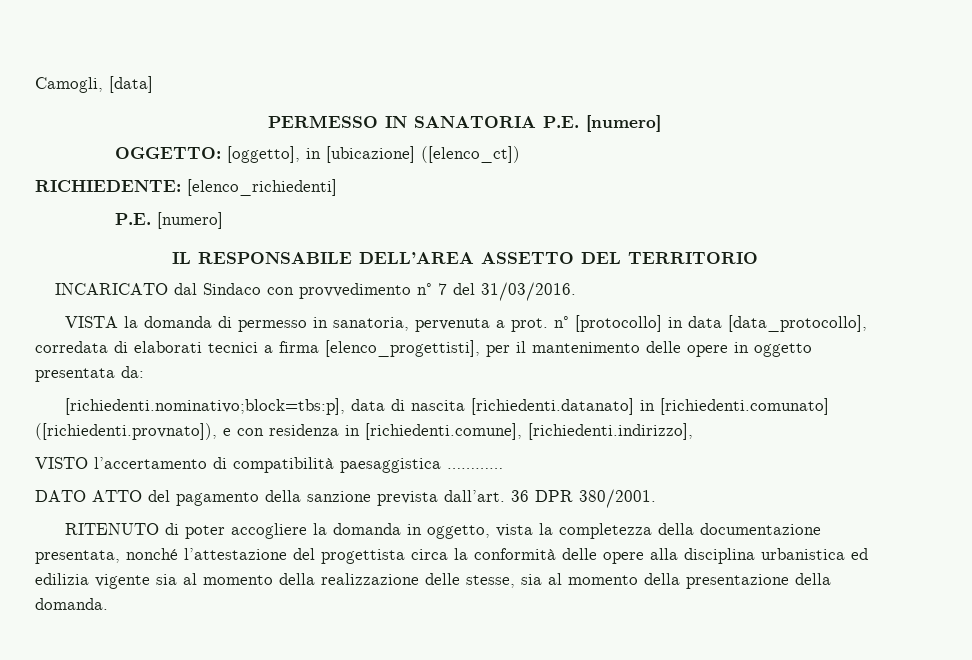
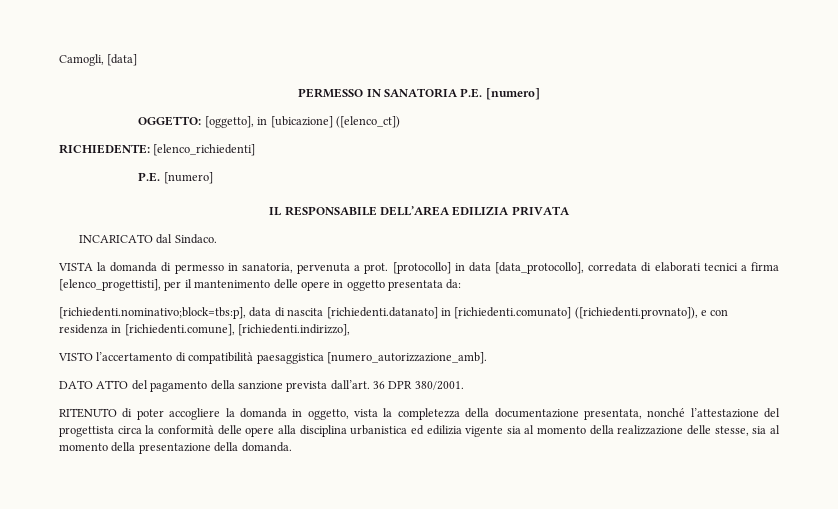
[480,252,758,264] ASSETTO DEL TERRITORIO -> [452,206,570,216] EDILIZIA PRIVATA
[203,282,577,301] Sindaco con provvedimento n° 7 del 31/03/2016. -> [174,234,217,244] Sindaco.
[554,316,570,328] n° -> (389, 268) none
[447,468,503,469] ………… -> [326,352,487,364] [numero_autorizzazione_amb].

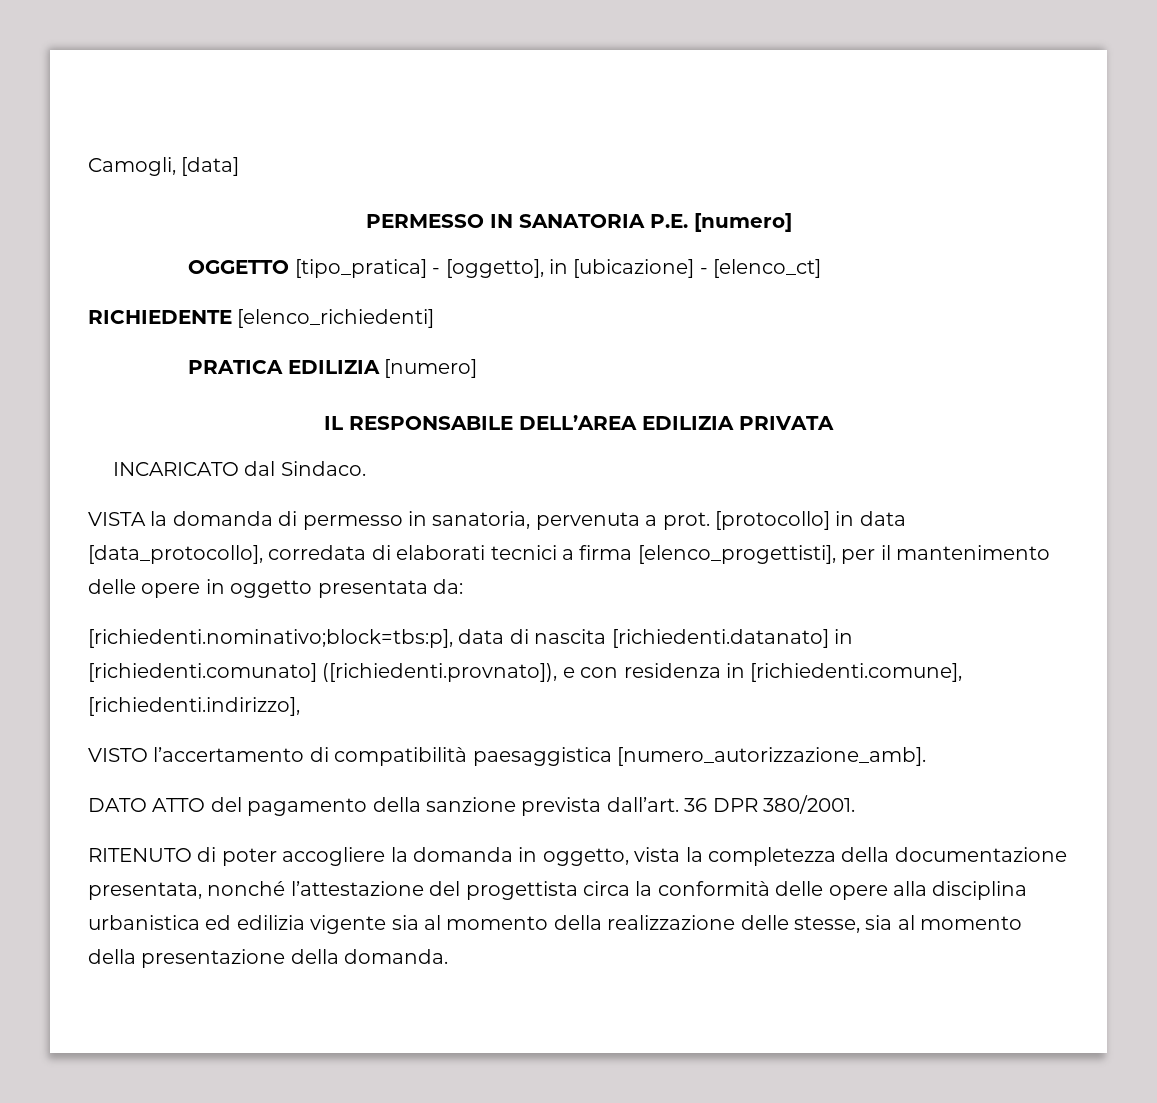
[138,116,400,128] [59,144,150,154] OGGETTO: [oggetto], in [ubicazione] ([elenco_ct]) // RICHIEDENTE: -> [188,259,822,278] [88,310,232,324] OGGETTO [tipo_pratica] - [oggetto], in [ubicazione] - [elenco_ct] // RICHIEDENTE
[138,172,161,182] P.E. -> [188,360,380,374] PRATICA EDILIZIA

